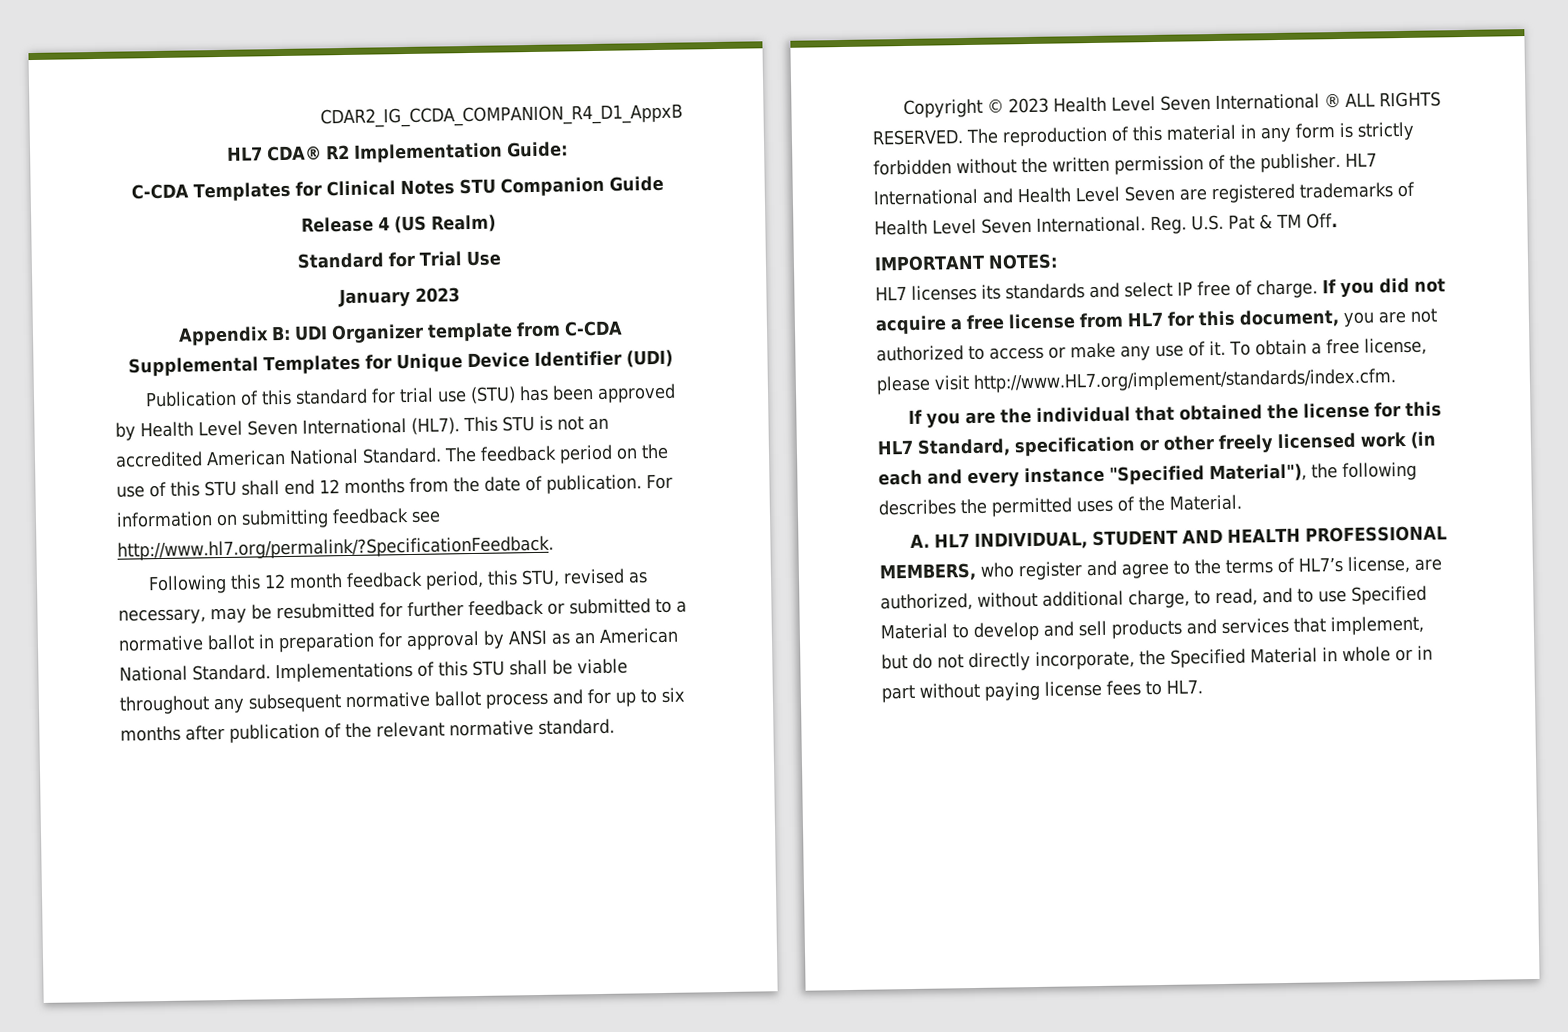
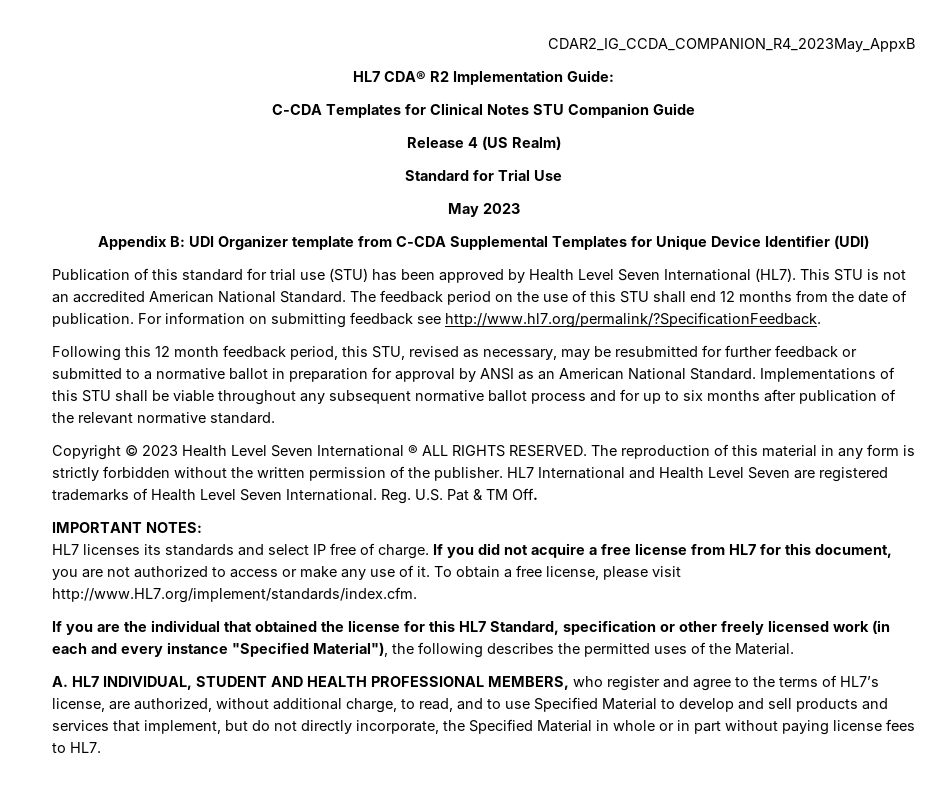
[320,103,684,129] CDAR2_IG_CCDA_COMPANION_R4_D1_AppxB -> [548,38,915,52] CDAR2_IG_CCDA_COMPANION_R4_2023May_AppxB
[338,287,411,308] January -> [447,203,479,217] May

